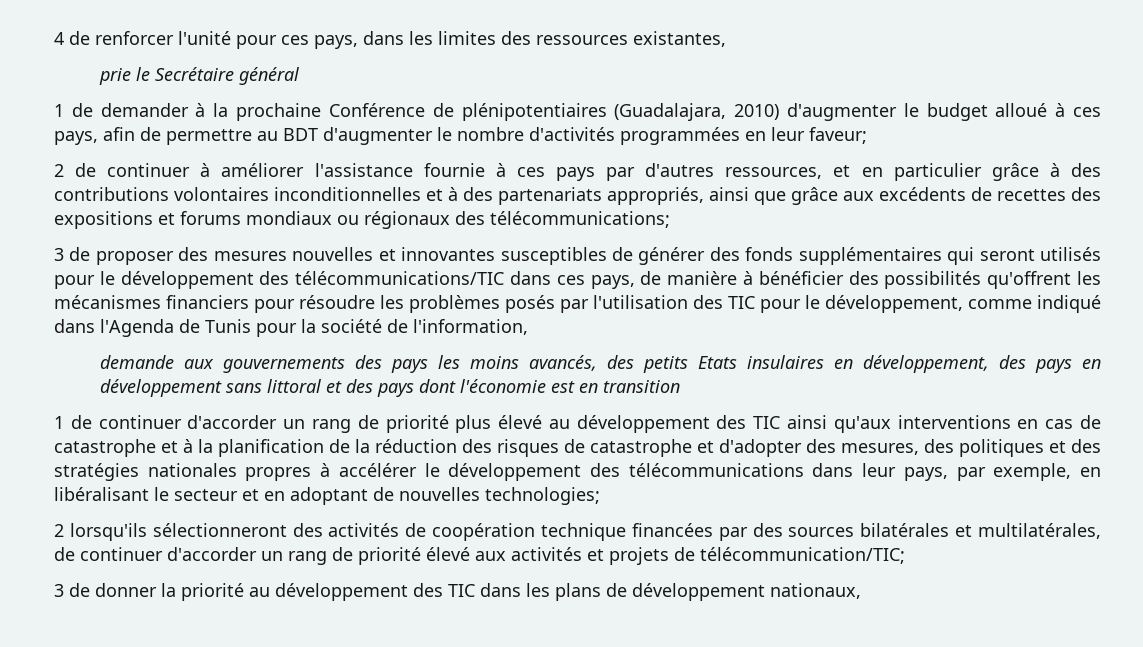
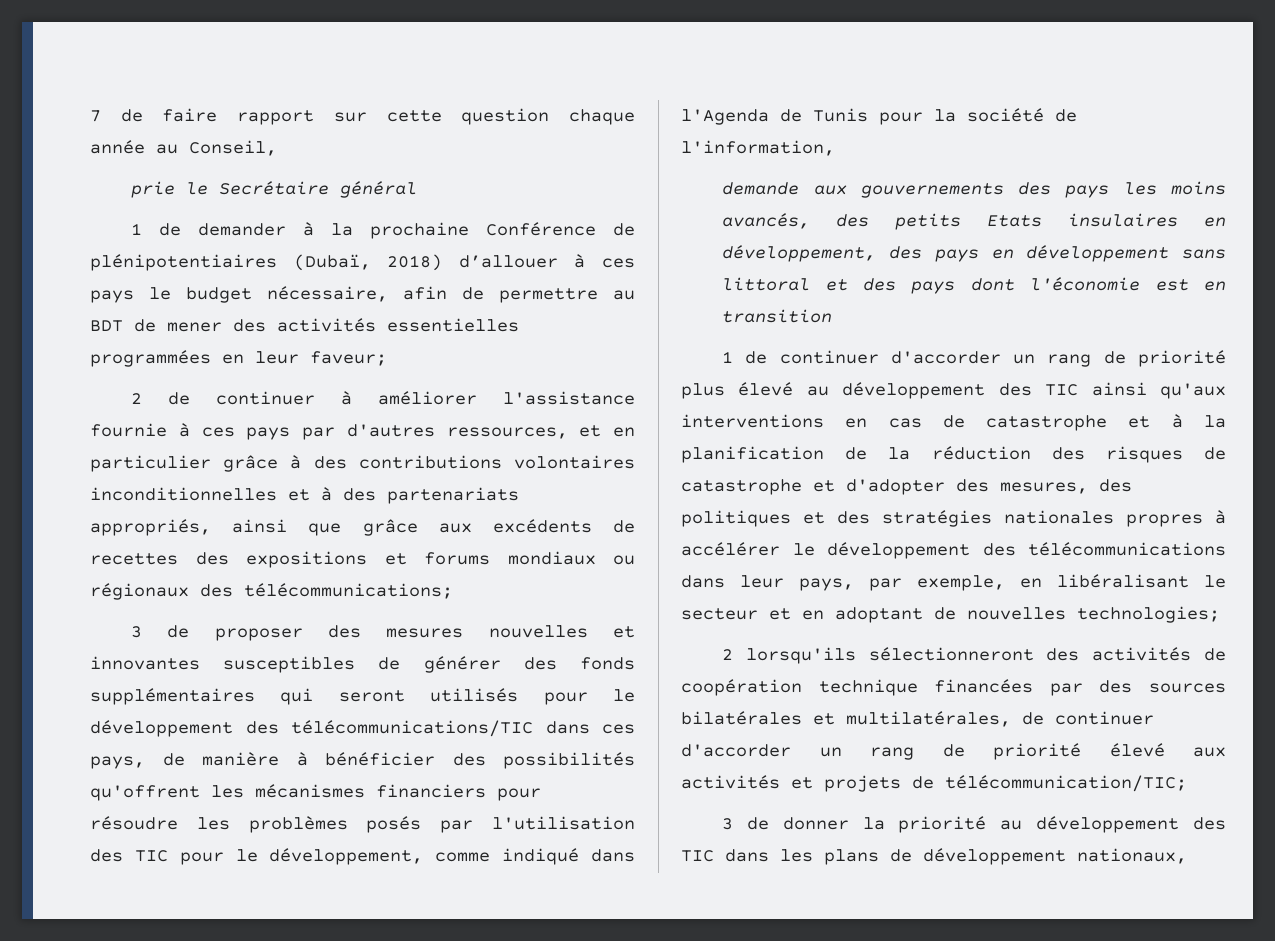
[54,31,726,49] 4 de renforcer l'unité pour ces pays, dans les limites des ressources existantes, -> [90,108,635,125] [90,140,277,156] 7 de faire rapport sur cette question chaque année au Conseil,
[614,103,1101,121] [54,131,98,145] (Guadalajara, 2010) d'augmenter le budget alloué à ces pays, -> [293,254,636,271] [90,286,388,303] (Dubaï, 2018) d’allouer à ces pays le budget nécessaire,
[323,127,615,145] d'augmenter le nombre d'activités -> [134,318,519,332] de mener des activités essentielles

